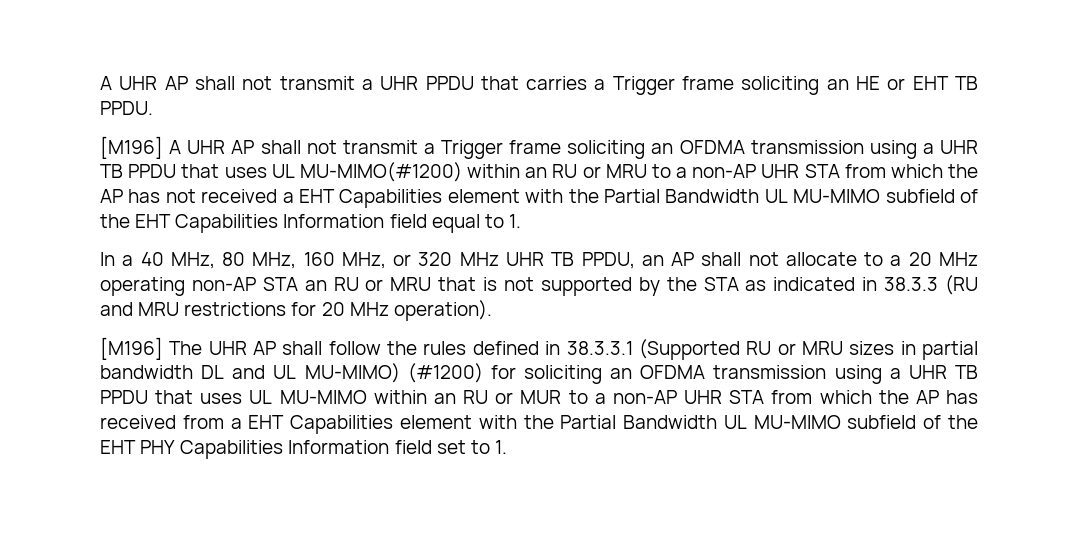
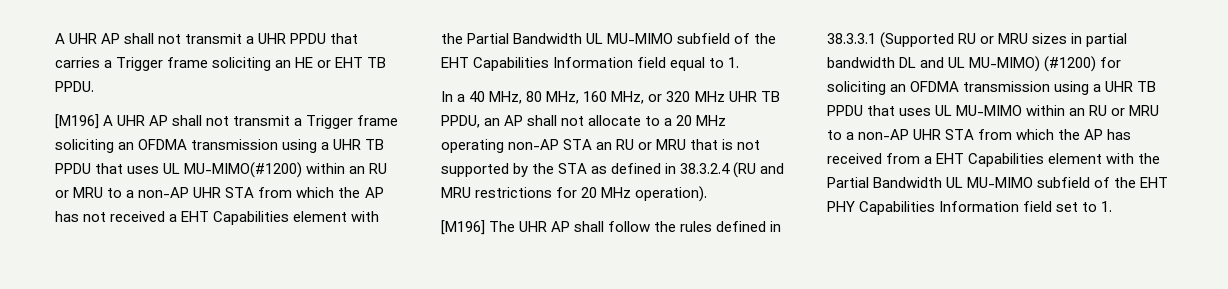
[773,277,939,291] indicated in 38.3.3 -> [611,163,731,174] defined in 38.3.2.4
[520,390,562,404] MUR -> [1129,105,1160,116] MRU

